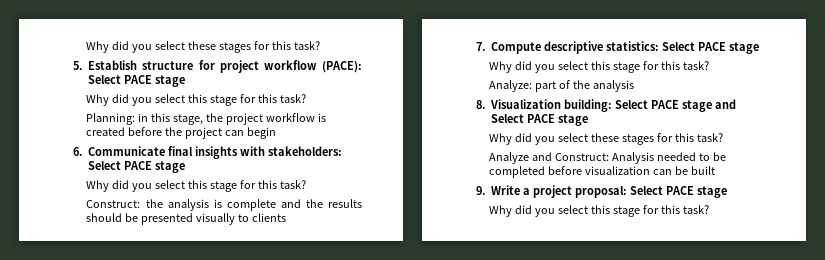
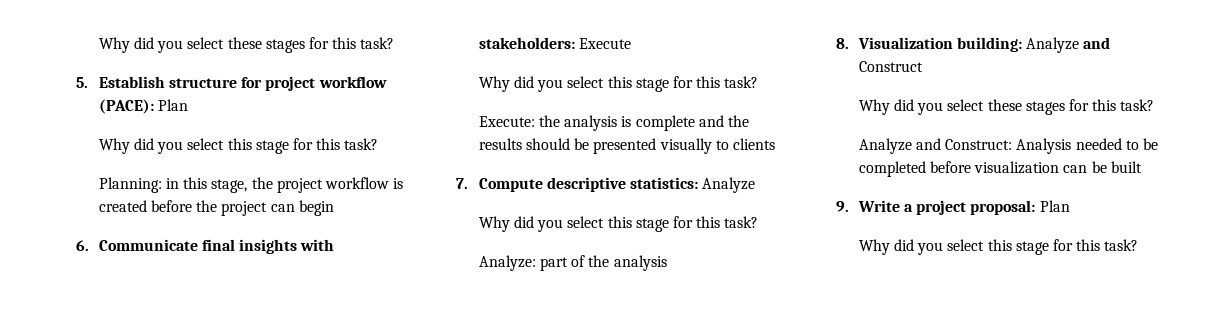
[88,75,186,87] Select PACE stage -> [157,99,188,111] Plan
[88,161,186,173] [86,180,307,192] [86,200,141,208] Select PACE stage // Why did you select this stage for this task? // Construct: -> [578,38,631,49] [478,76,759,92] [478,116,535,127] Execute // Why did you select this stage for this task? // Execute:
[662,42,760,54] Select PACE stage -> [702,177,756,193] Analyze
[615,99,737,112] [491,114,589,126] Select PACE stage and Select PACE stage -> [1026,37,1111,53] [858,61,923,72] Analyze and Construct
[630,186,728,198] Select PACE stage -> [1039,200,1070,212] Plan

